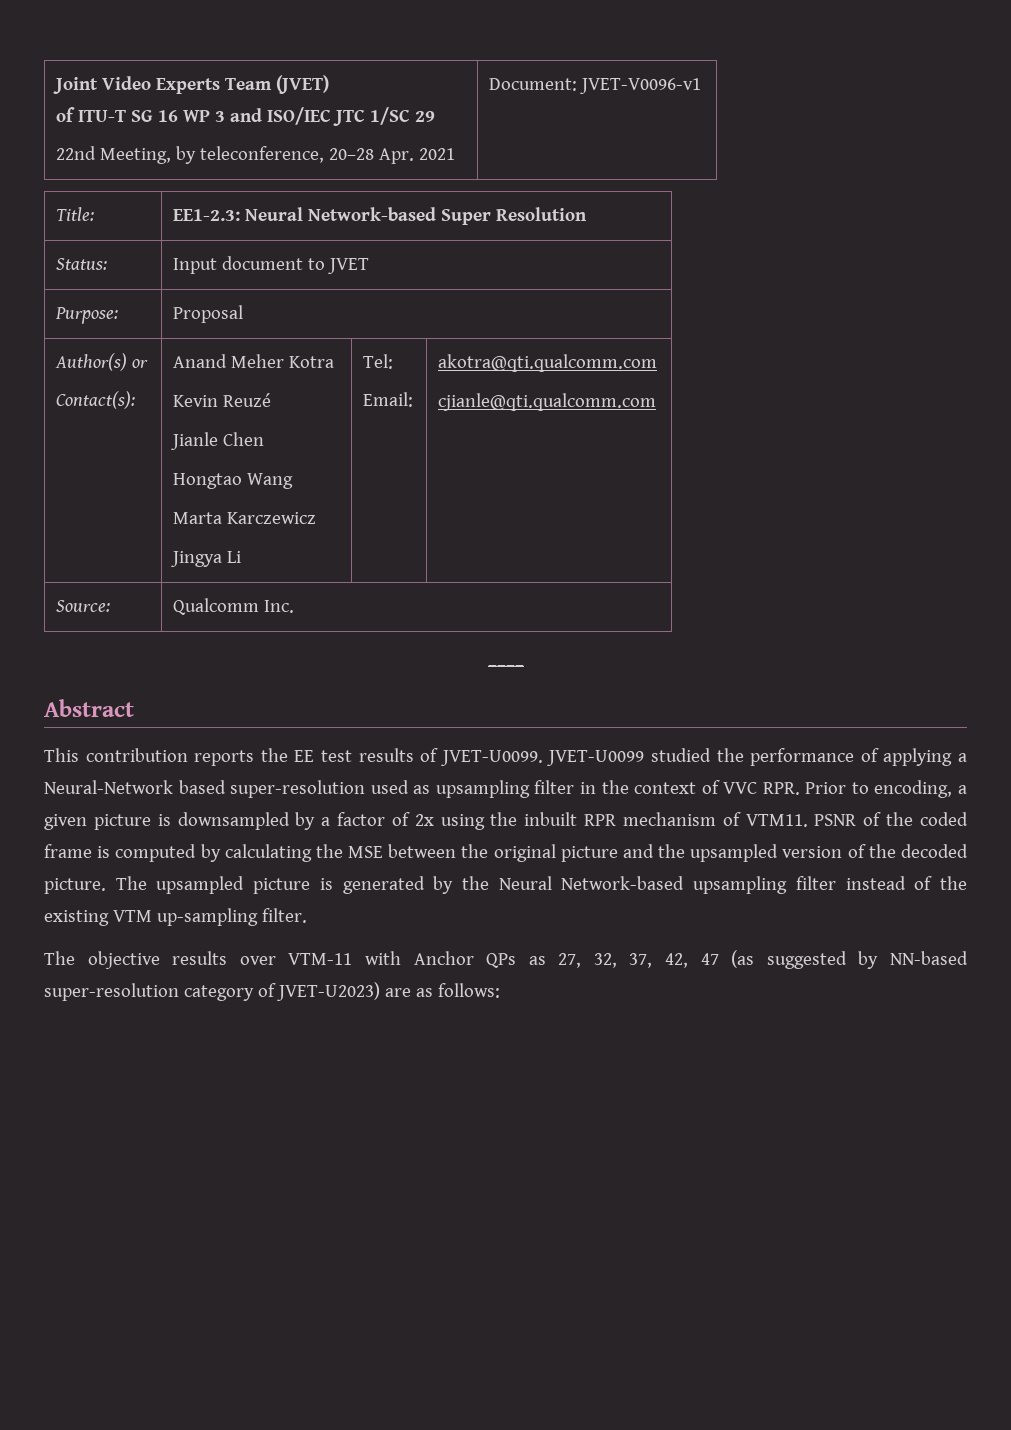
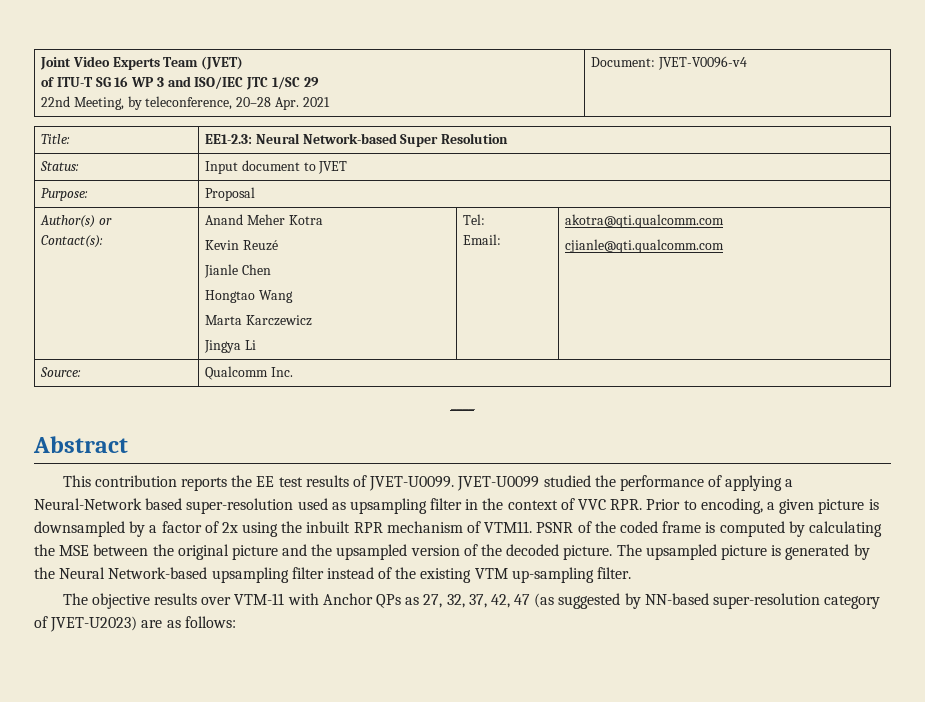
[580,78,702,94] JVET-V0096-v1 -> [657,56,747,70] JVET-V0096-v4

